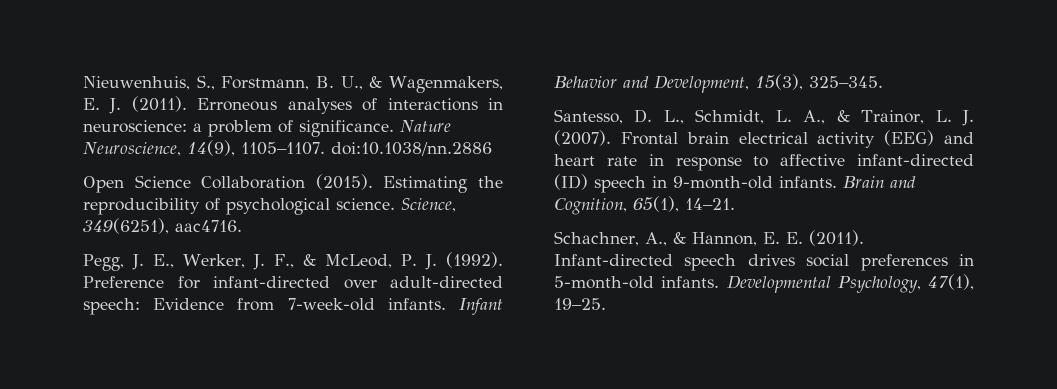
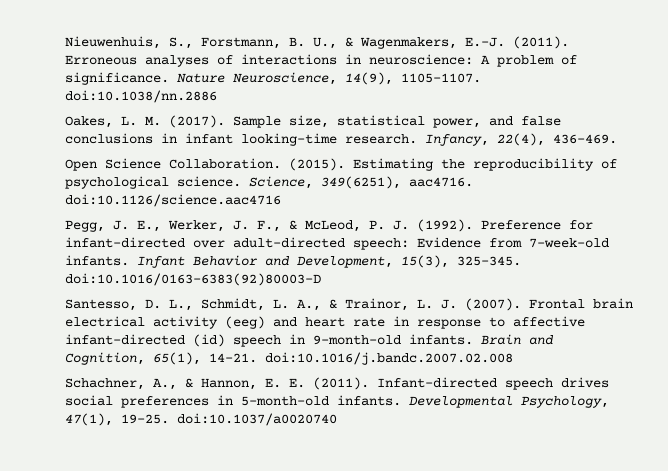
[83,98,122,114] E. J. -> [465,37,505,47] E.-J.
[193,123,202,132] a -> [481,55,490,64] A
(492, 149) none -> [65,115,561,128] [65,133,617,146] // Oakes, L. M. (2017). Sample size, statistical power, and false conclusions in infant looking-time research. Infancy, 22(4), 436–469.
[201,176,306,189] Collaboration -> [169,158,281,169] Collaboration.
(242, 226) none -> [65,194,281,207] doi:10.1126/science.aac4716
(883, 82) none -> [65,273,321,286] doi:10.1016/0163-6383(92)80003-D
[884,130,935,146] (EEG) -> [225,316,265,329] (eeg)
[554,174,588,190] (ID) -> [193,334,225,347] (id)
(735, 204) none -> [265,352,513,365] doi:10.1016/j.bandc.2007.02.008
(606, 304) none -> [177,413,337,426] doi:10.1037/a0020740

